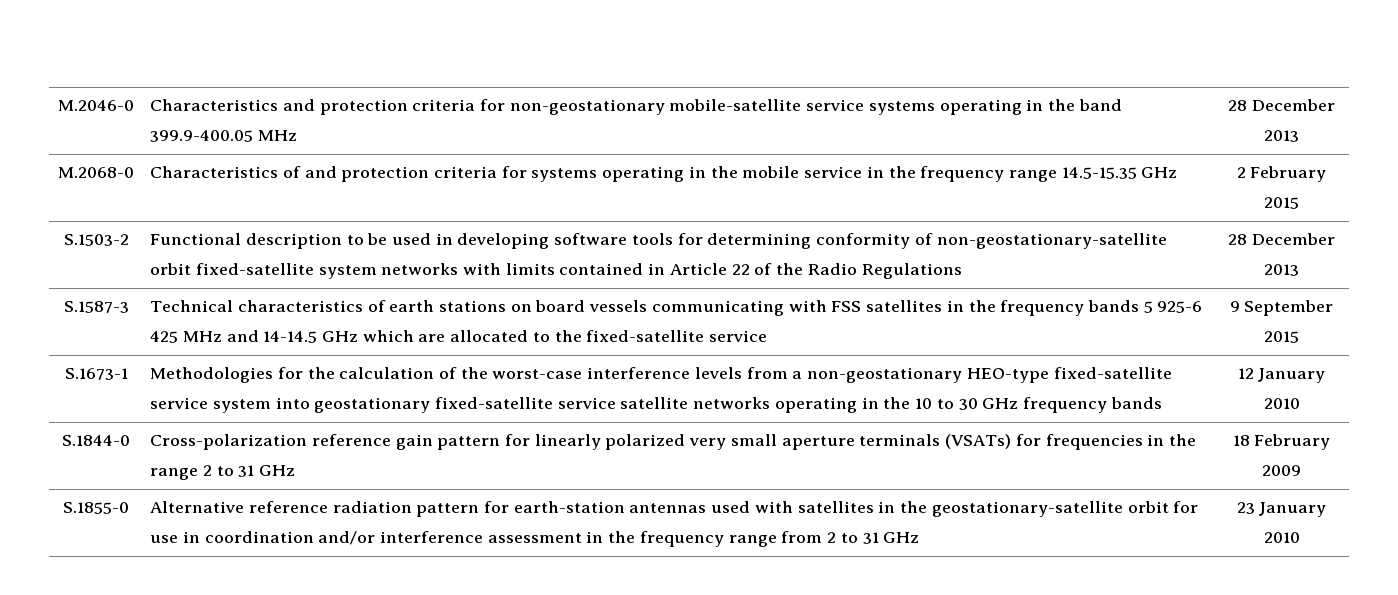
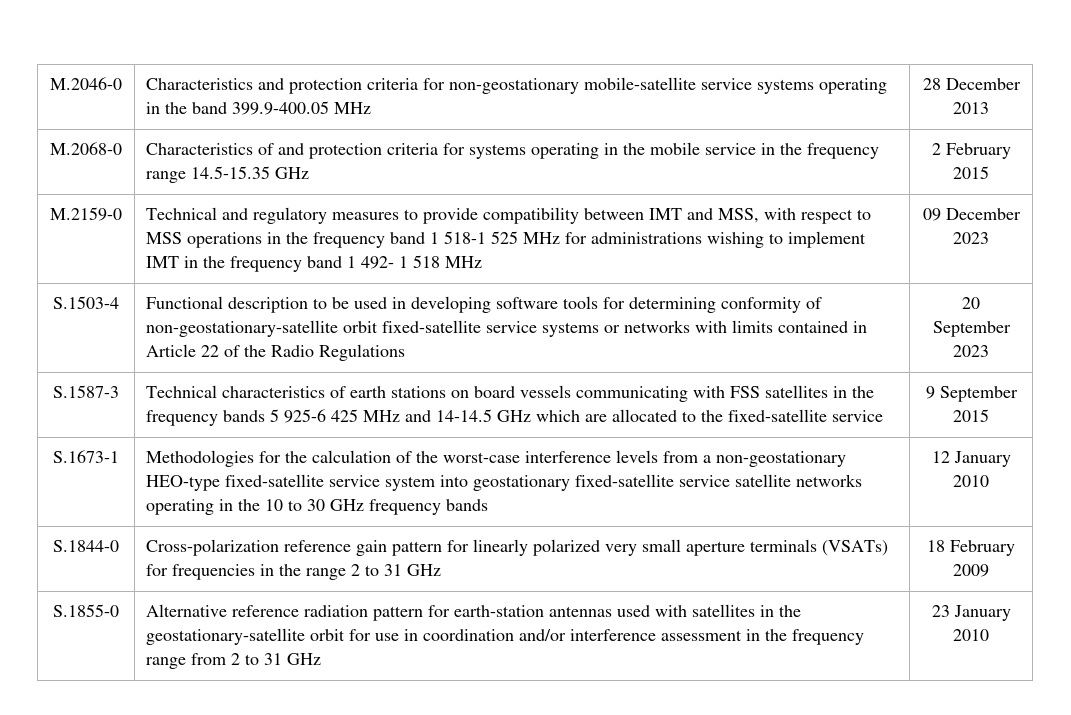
[63,234,129,246] S.1503-2 -> [50,207,122,221] [146,207,872,224] [146,231,867,248] [146,255,483,272] [922,208,1021,221] [953,232,989,244] [53,296,119,309] M.2159-0 | Technical and regulatory measures to provide compatibility between IMT and MSS, with respect to MSS operations in the frequency band 1 518-1 525 MHz for administrations wishing to implement IMT in the frequency band 1 492- 1 518 MHz | 09 December 2023 // S.1503-4
[318,265,377,279] system -> [486,321,621,337] service systems or
[1228,233,1335,245] [1264,264,1299,276] 28 December 2013 -> [962,297,980,309] [932,321,1011,337] [953,345,989,357] 20 September 2023

